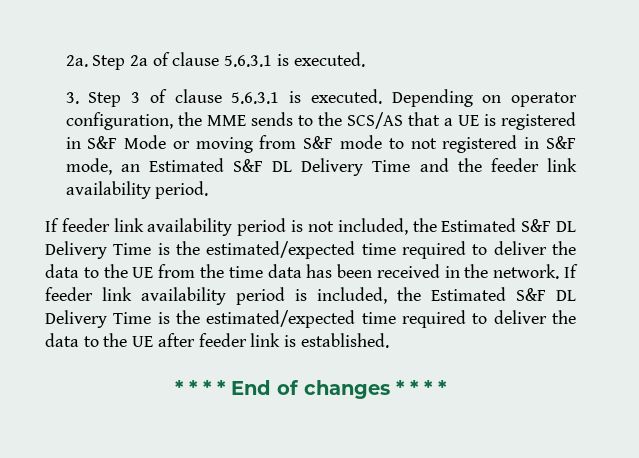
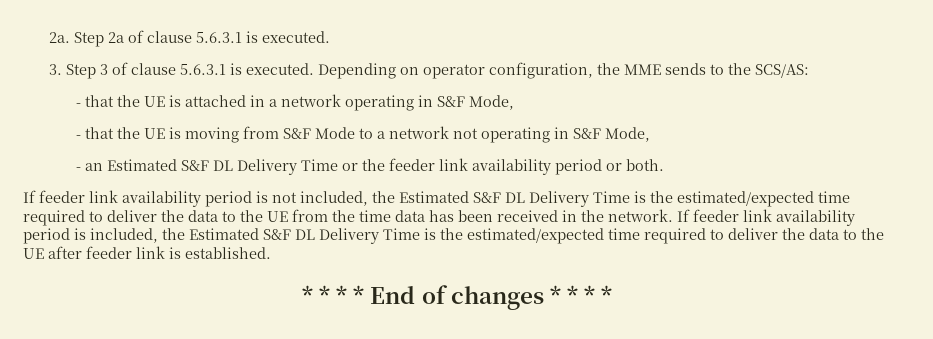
[346,112,577,130] [65,135,576,153] [65,158,112,175] SCS/AS that a UE is registered in S&F Mode or moving from S&F mode to not registered in S&F mode, -> [755,64,810,78] [75,94,514,111] [75,126,650,143] [75,167,81,171] SCS/AS: // - that the UE is attached in a network operating in S&F Mode, // - that the UE is moving from S&F Mode to a network not operating in S&F Mode, // -
[419,158,449,172] and -> [341,163,358,171] or
[155,181,209,199] period. -> [554,159,664,175] period or both.

